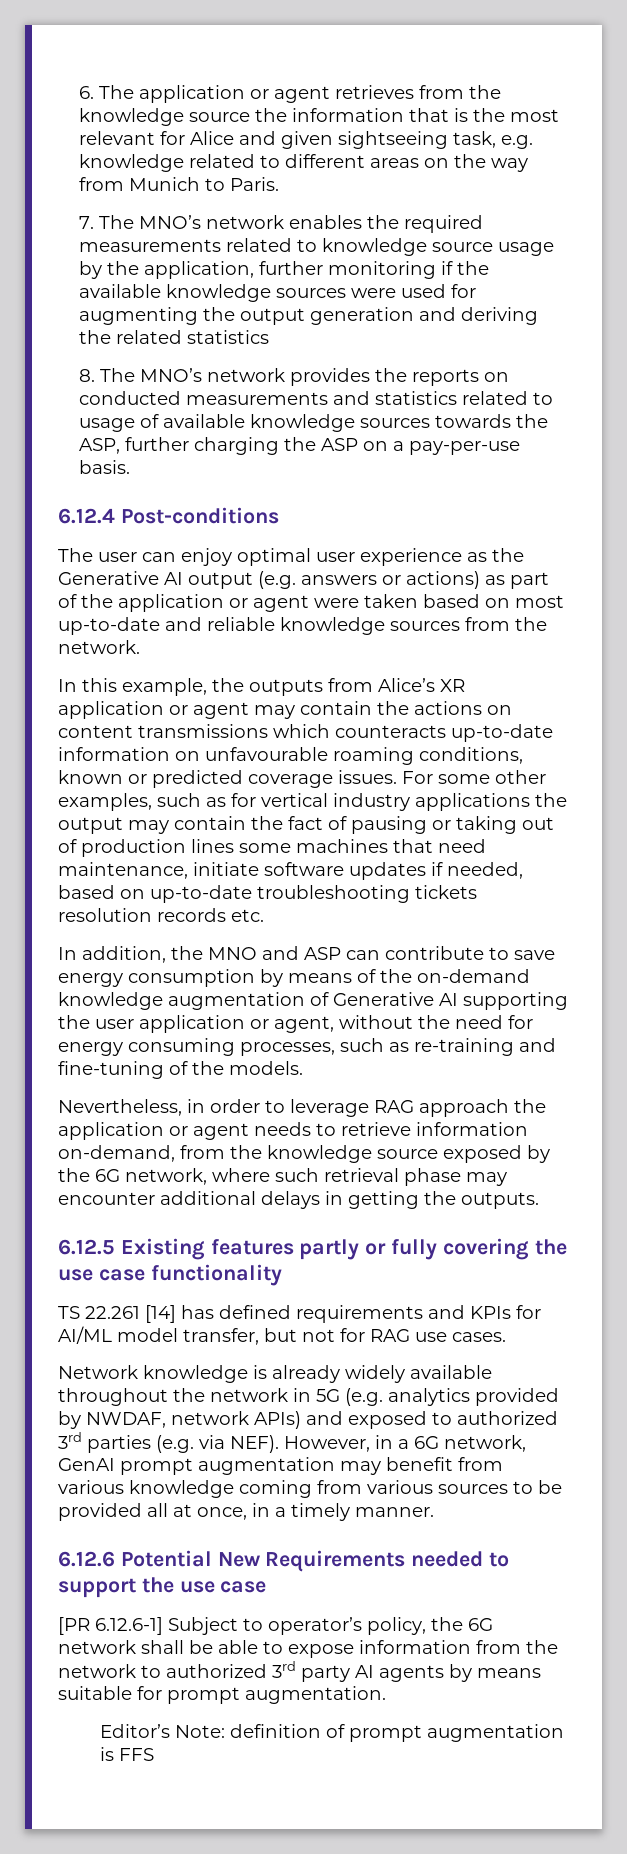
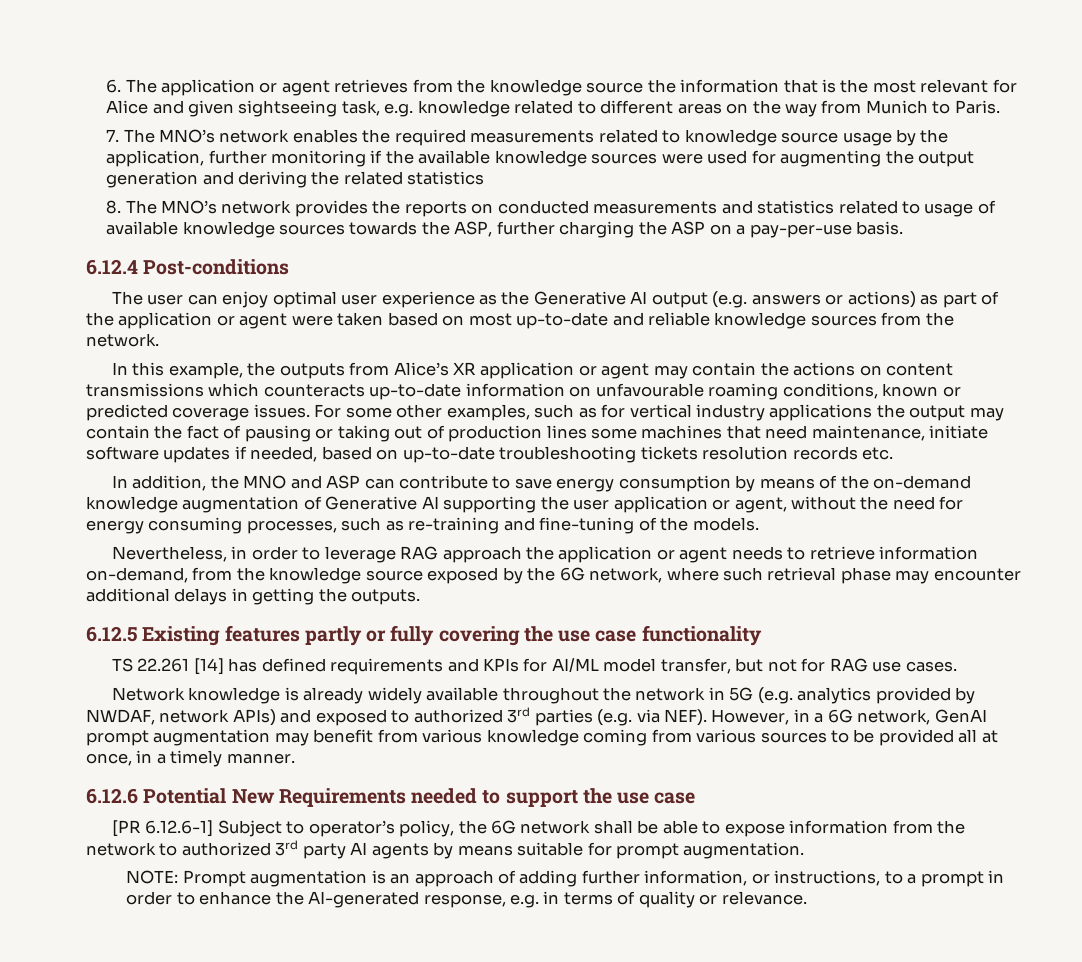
[99,1724,564,1742] [99,1747,154,1761] Editor’s Note: definition of prompt augmentation is FFS -> [126,870,1005,887] [126,891,807,908] NOTE: Prompt augmentation is an approach of adding further information, or instructions, to a prompt in order to enhance the AI-generated response, e.g. in terms of quality or relevance.

